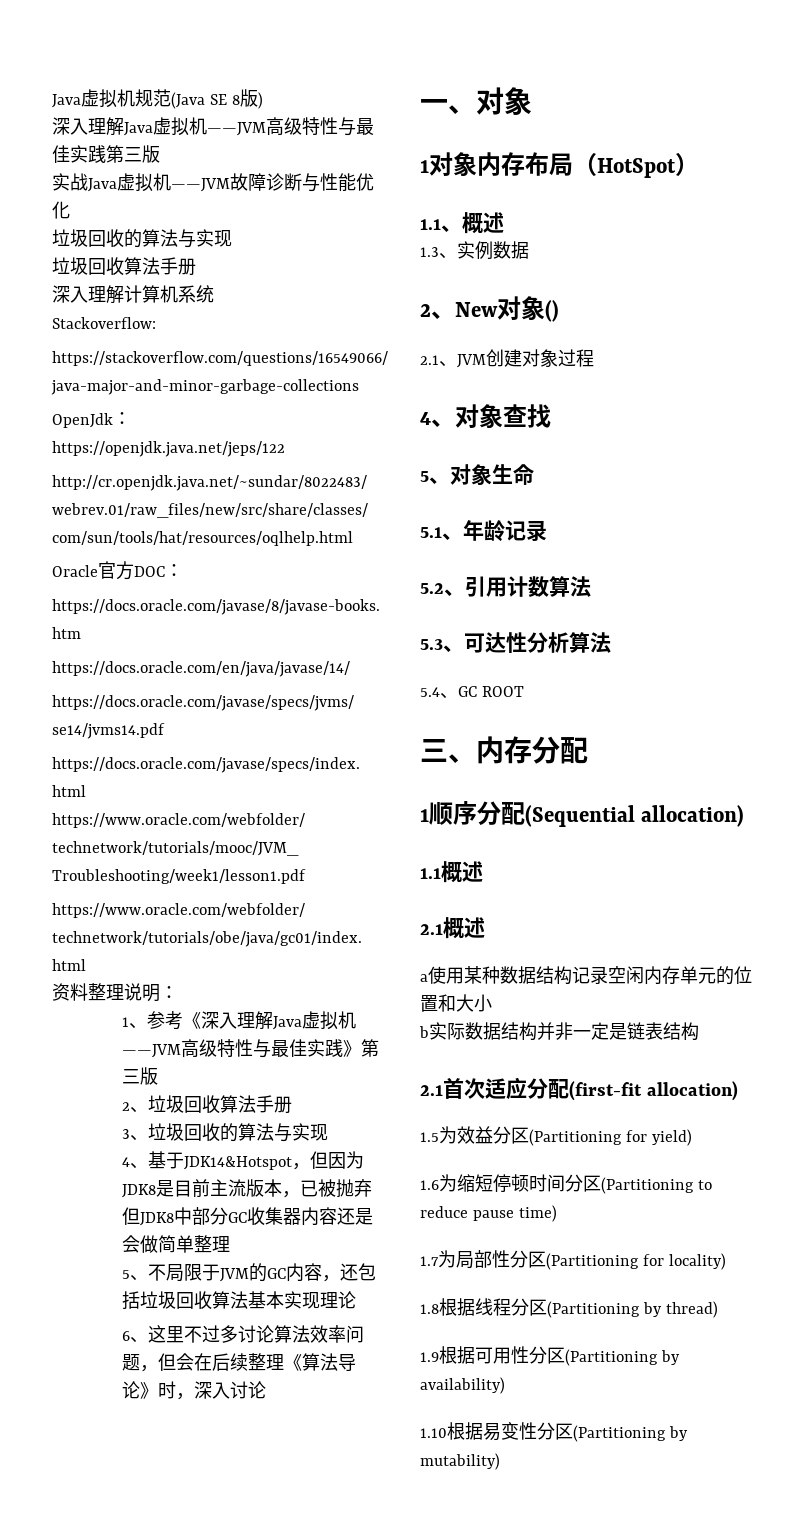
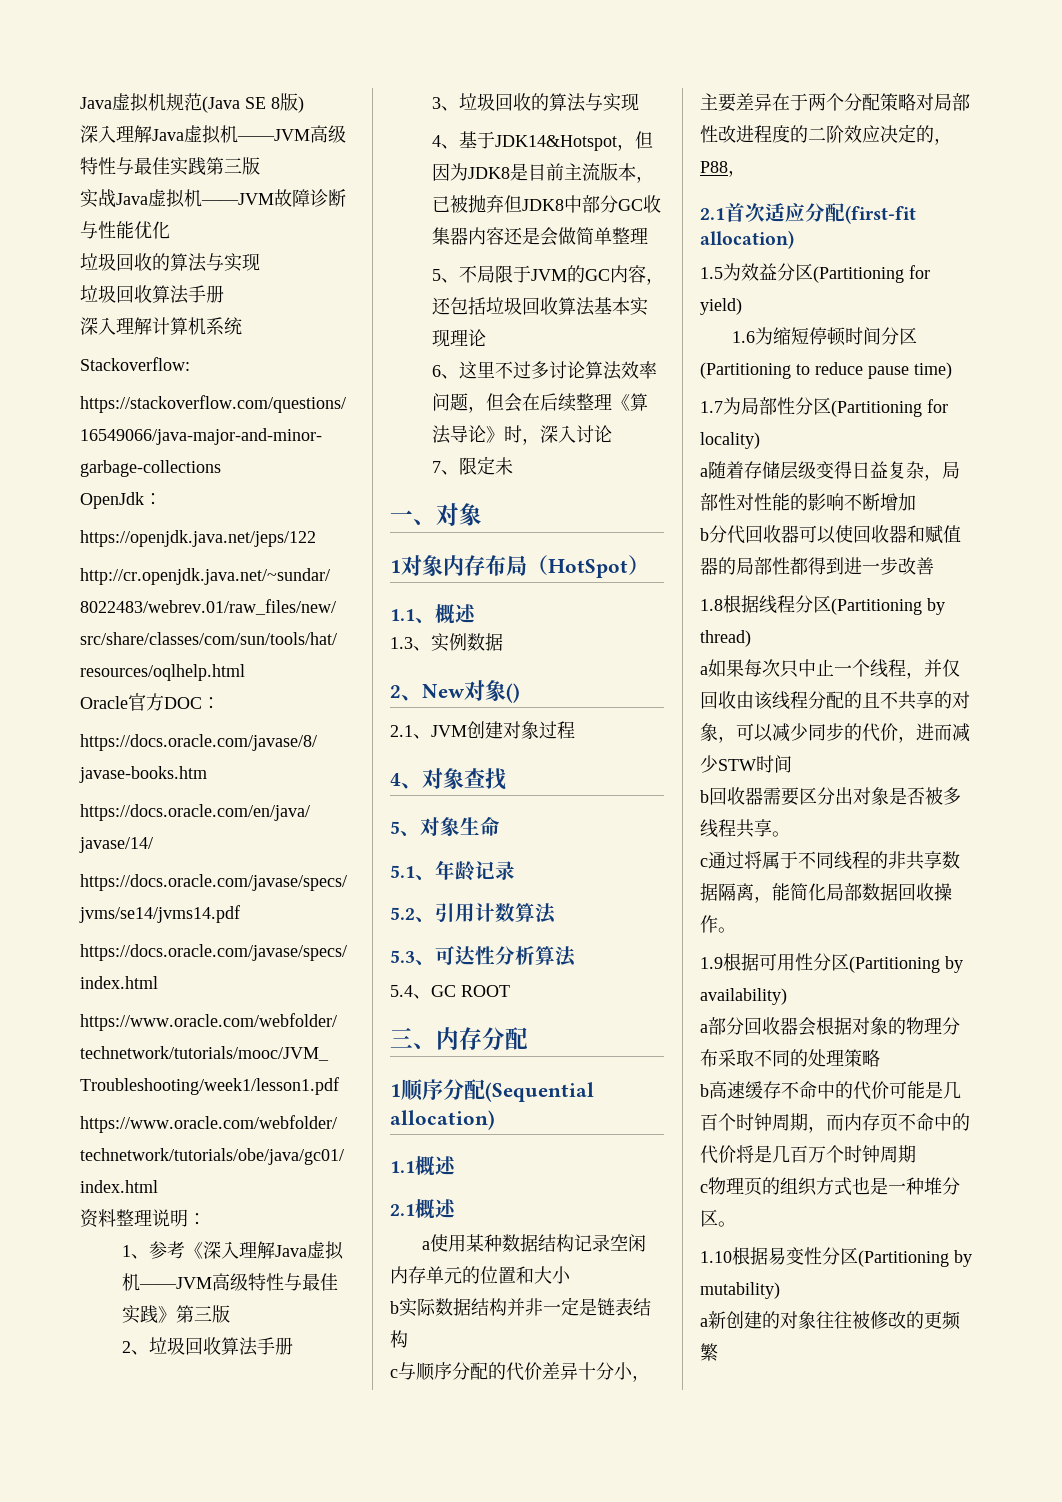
(267, 1390) none -> [431,456,513,475] // 7、限定未
(699, 1031) none -> [390,1362,650,1382] [700,93,970,112] [700,124,952,145] [700,161,746,177] // c与顺序分配的代价差异十分小，主要差异在于两个分配策略对局部性改进程度的二阶效应决定的，P88，
(726, 1261) none -> [700,461,960,481] [700,493,916,511] [700,525,961,544] [700,557,934,575] // a随着存储层级变得日益复杂，局部性对性能的影响不断增加 // b分代回收器可以使回收器和赋值器的局部性都得到进一步改善
(718, 1309) none -> [700,659,960,679] [700,691,970,710] [700,723,970,743] [700,755,792,773] [700,787,961,806] [700,819,790,838] [700,851,960,870] [700,883,952,903] [700,915,736,933] // a如果每次只中止一个线程，并仅回收由该线程分配的且不共享的对象，可以减少同步的代价，进而减少STW时间 // b回收器需要区分出对象是否被多线程共享。 // c通过将属于不同线程的非共享数据隔离，能简化局部数据回收操作。
(505, 1385) none -> [700,1017,960,1036] [700,1049,880,1067] [700,1081,961,1100] [700,1113,970,1133] [700,1145,916,1164] [700,1177,960,1196] [700,1209,736,1227] // a部分回收器会根据对象的物理分布采取不同的处理策略 // b高速缓存不命中的代价可能是几百个时钟周期，而内存页不命中的代价将是几百万个时钟周期 // c物理页的组织方式也是一种堆分区。
(500, 1461) none -> [700,1311,961,1330] [700,1343,718,1361] // a新创建的对象往往被修改的更频繁

